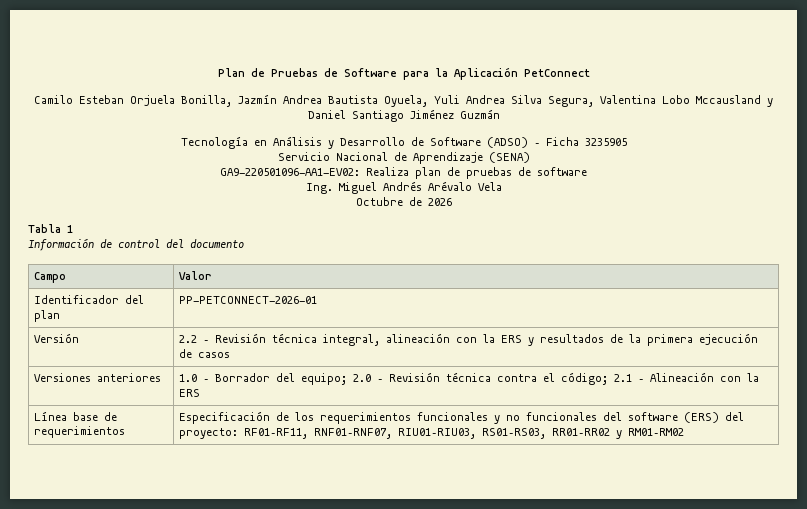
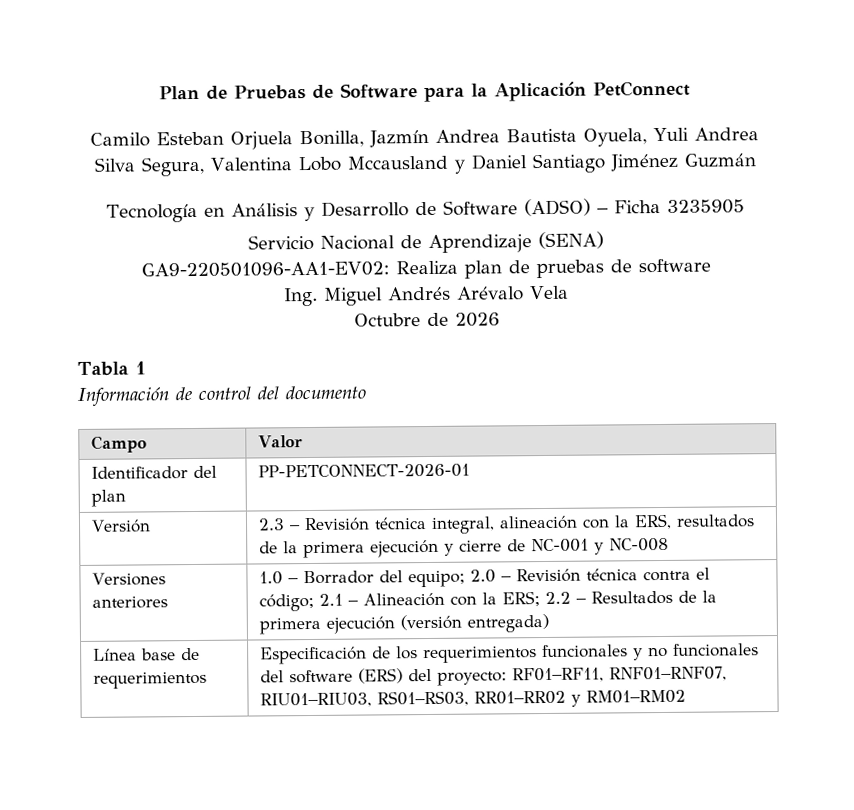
[178,335,197,343] 2.2 -> [258,518,286,531] 2.3
[500,335,534,346] ERS y -> [634,513,673,530] ERS,
[178,349,230,358] de casos -> [444,537,670,556] y cierre de NC-001 y NC-008
[178,389,200,397] ERS -> [502,590,718,607] [259,613,550,635] ERS; 2.2 – Resultados de la primera ejecución (versión entregada)

